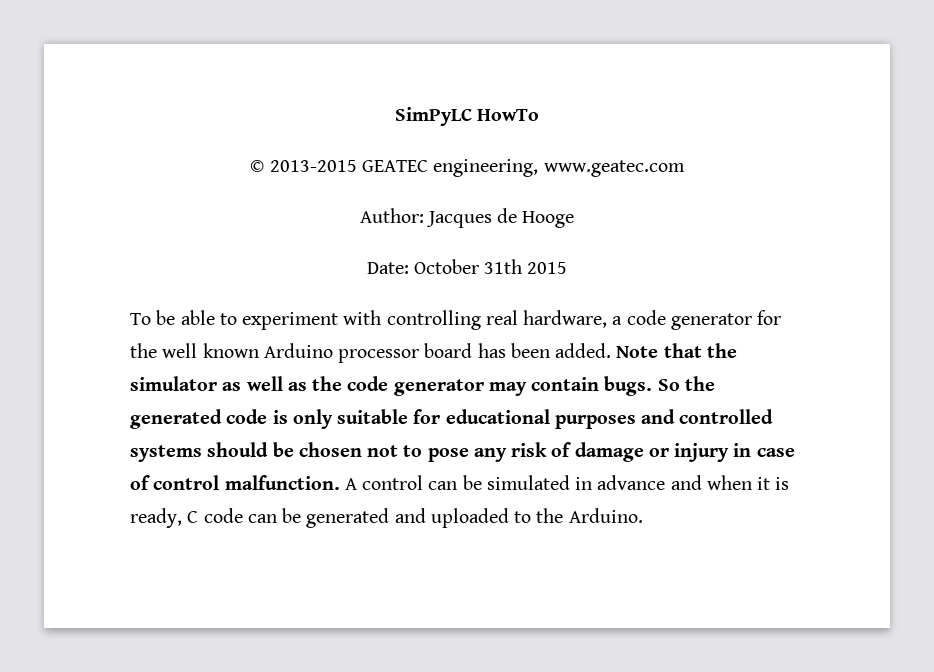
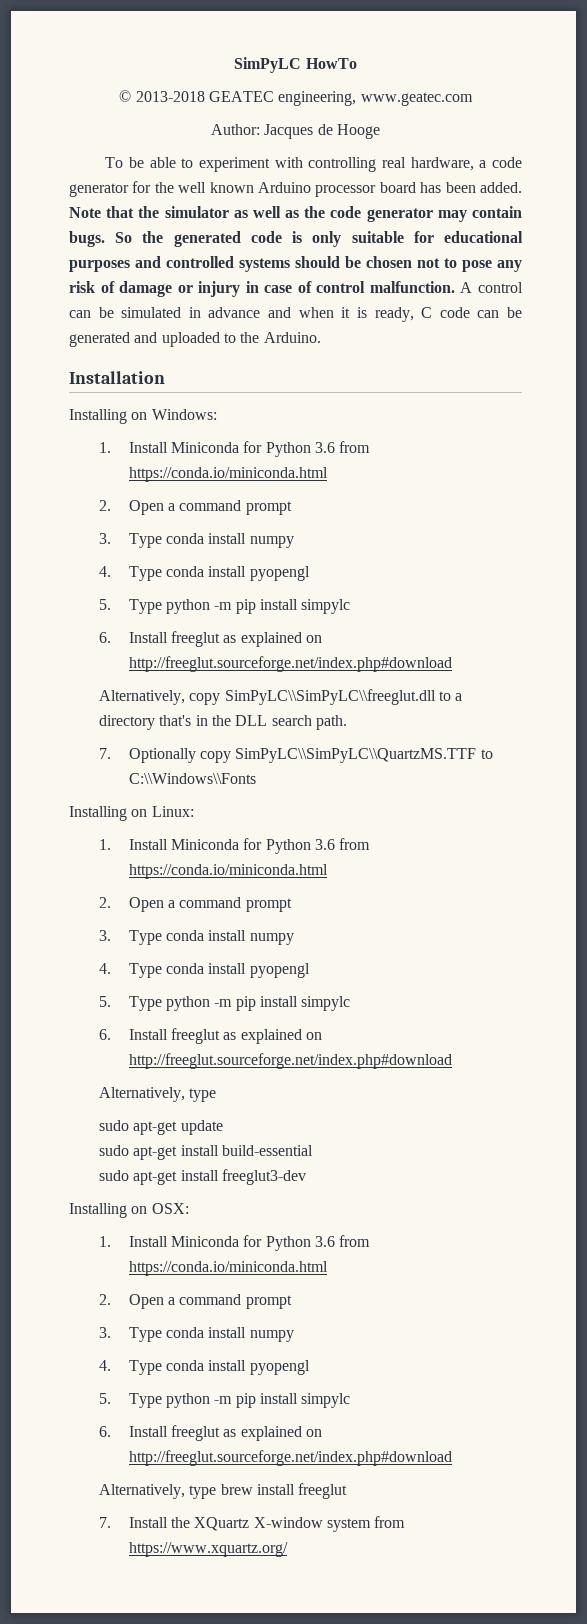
[269,160,357,172] 2013-2015 -> [135,91,205,102] 2013-2018
[366,259,568,274] // Date: October 31th 2015 -> (380, 131) none
(643, 515) none -> [69,371,165,384] [69,409,217,424] [98,441,371,457] [128,467,328,482] [98,500,292,515] [98,533,294,548] [98,566,310,581] [98,599,351,614] [98,631,323,647] [128,656,452,672] [98,689,463,705] [98,715,347,730] [98,748,493,763] [128,773,256,784] [69,806,194,821] [98,838,371,854] [128,864,328,879] [98,897,292,912] [98,930,294,945] [98,963,310,978] [98,996,351,1011] [98,1028,323,1044] [128,1053,452,1069] [98,1087,217,1102] [98,1120,223,1135] [98,1145,313,1160] [98,1169,306,1185] [69,1203,189,1218] [98,1235,371,1251] [128,1261,328,1276] [98,1294,292,1309] [98,1327,294,1342] [98,1360,310,1375] [98,1393,351,1408] [98,1425,323,1441] [128,1450,452,1466] [98,1483,348,1499] [98,1516,406,1532] [128,1542,288,1557] // Installation // Installing on Windows: // 1. Install Miniconda for Python 3.6 from https://conda.io/miniconda.html // 2. Open a command prompt // 3. Type conda install numpy // 4. Type conda install pyopengl // 5. Type python -m pip install simpylc // 6. Install freeglut as explained on http://freeglut.sourceforge.net/index.php#download // Alternatively, copy SimPyLC\\SimPyLC\\freeglut.dll to a directory that's in the DLL search path. // 7. Optionally copy SimPyLC\\SimPyLC\\QuartzMS.TTF to C:\\Windows\\Fonts // Installing on Linux: // 1. Install Miniconda for Python 3.6 from https://conda.io/miniconda.html // 2. Open a command prompt // 3. Type conda install numpy // 4. Type conda install pyopengl // 5. Type python -m pip install simpylc // 6. Install freeglut as explained on http://freeglut.sourceforge.net/index.php#download // Alternatively, type // sudo apt-get update // sudo apt-get install build-essential // sudo apt-get install freeglut3-dev // Installing on OSX: // 1. Install Miniconda for Python 3.6 from https://conda.io/miniconda.html // 2. Open a command prompt // 3. Type conda install numpy // 4. Type conda install pyopengl // 5. Type python -m pip install simpylc // 6. Install freeglut as explained on http://freeglut.sourceforge.net/index.php#download // Alternatively, type brew install freeglut // 7. Install the XQuartz X-window system from https://www.xquartz.org/

